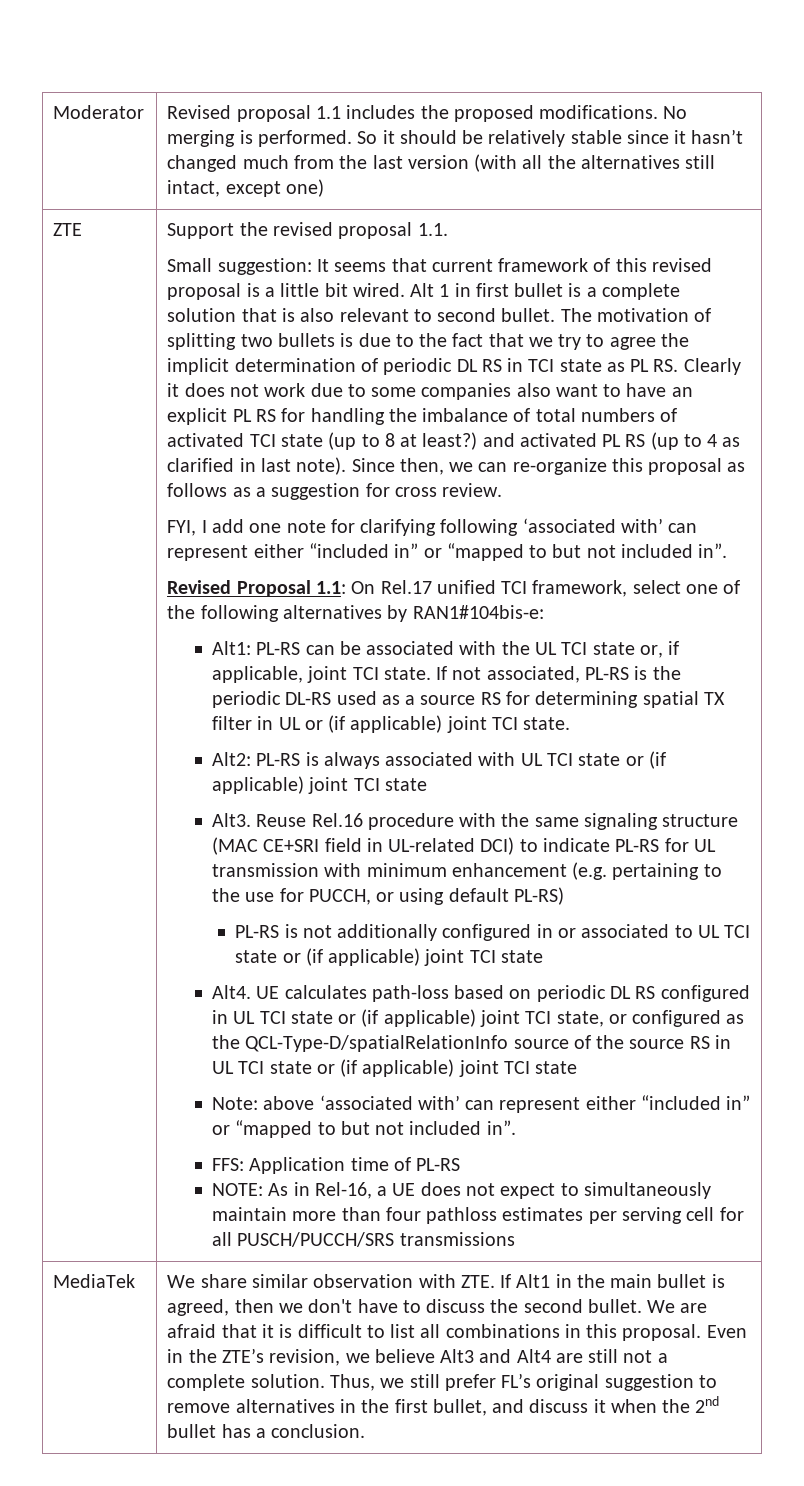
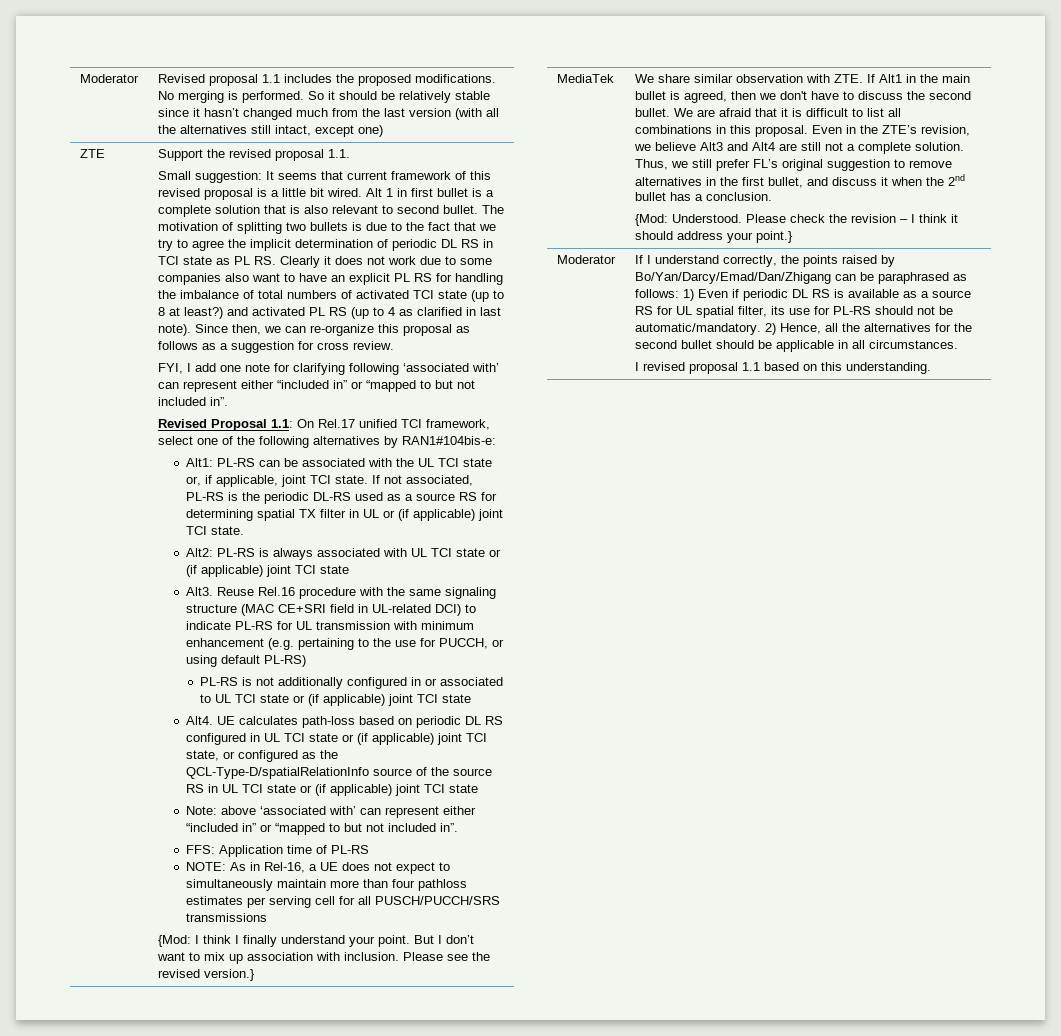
(515, 1239) none -> [157,935,474,947] [156,952,490,964] [157,969,255,981] // {Mod: I think I finally understand your point. But I don’t want to mix up association with inclusion. Please see the revised version.}
(366, 1431) none -> [634,214,958,226] [634,231,793,243] [556,255,616,264] [634,255,895,267] [634,272,967,284] [634,289,971,301] [634,306,953,318] [634,323,972,335] [634,340,958,352] [634,362,931,374] // {Mod: Understood. Please check the revision – I think it should address your point.} // Moderator | If I understand correctly, the points raised by Bo/Yan/Darcy/Emad/Dan/Zhigang can be paraphrased as follows: 1) Even if periodic DL RS is available as a source RS for UL spatial filter, its use for PL-RS should not be automatic/mandatory. 2) Hence, all the alternatives for the second bullet should be applicable in all circumstances. // I revised proposal 1.1 based on this understanding.

